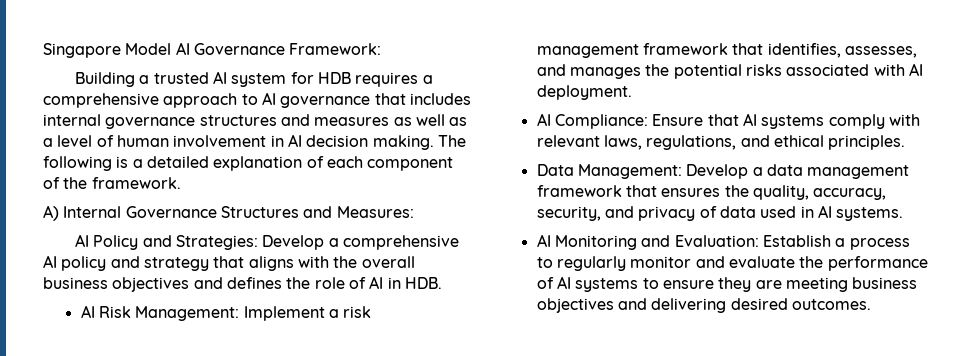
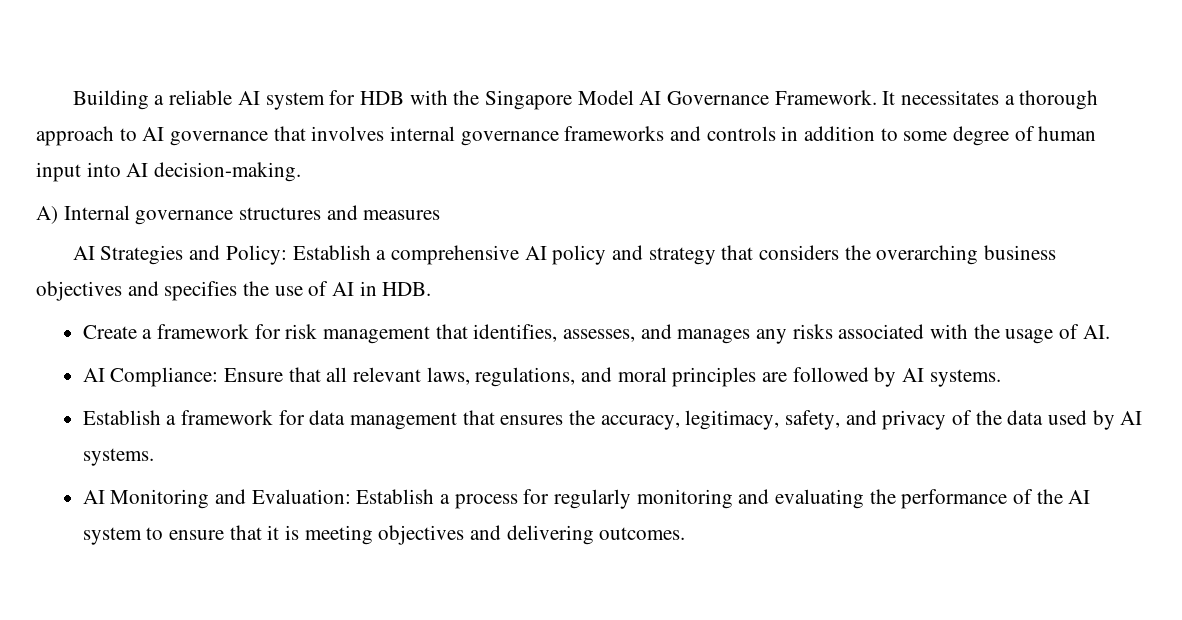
[43,42,382,58] [75,71,433,87] [43,93,159,108] Singapore Model AI Governance Framework: // Building a trusted AI system for HDB requires a comprehensive -> [72,90,1099,110] Building a reliable AI system for HDB with the Singapore Model AI Governance Framework. It necessitates a thorough
[409,93,471,105] includes -> [311,126,385,141] involves
[199,114,468,126] [43,134,466,150] [43,156,454,171] [43,177,181,189] [43,205,414,221] [75,234,325,250] structures and measures as well as a level of human involvement in AI decision making. The following is a detailed explanation of each component of the framework. // A) Internal Governance Structures and Measures: // AI Policy and Strategies: Develop -> [564,126,1097,146] [36,162,302,182] [36,205,441,225] [72,245,371,265] frameworks and controls in addition to some degree of human input into AI decision-making. // A) Internal governance structures and measures // AI Strategies and Policy: Establish
[248,256,415,271] [43,277,345,292] aligns with the overall business objectives and defines the role -> [758,245,1056,265] [36,281,303,301] considers the overarching business objectives and specifies the use
[80,305,339,321] AI Risk Management: Implement a -> [82,324,281,339] Create a framework for
[643,43,729,55] framework -> (430, 335) none
[645,64,742,79] the potential -> [755,329,787,344] any
[908,63,923,76] [536,85,632,100] AI deployment. -> [973,324,1110,344] the usage of AI.
[742,113,920,129] [536,135,906,150] [536,164,763,179] AI systems comply with relevant laws, regulations, and ethical principles. // Data Management: Develop a -> [326,367,1001,387] [82,410,305,425] all relevant laws, regulations, and moral principles are followed by AI systems. // Establish a framework for
[536,185,622,197] framework -> (457, 421) none
[752,185,887,200] [536,206,601,221] quality, accuracy, security, -> [600,410,840,430] accuracy, legitimacy, safety,
(717, 212) none -> [975,410,1002,425] the
[800,206,814,218] in -> [1092,410,1115,430] by
[536,256,928,271] [536,276,918,292] to regularly monitor and evaluate the performance of AI systems to ensure they are meeting business -> [523,489,1091,509] [82,525,373,545] for regularly monitoring and evaluating the performance of the AI system to ensure that it is meeting
[730,298,788,310] desired -> (594, 535) none

